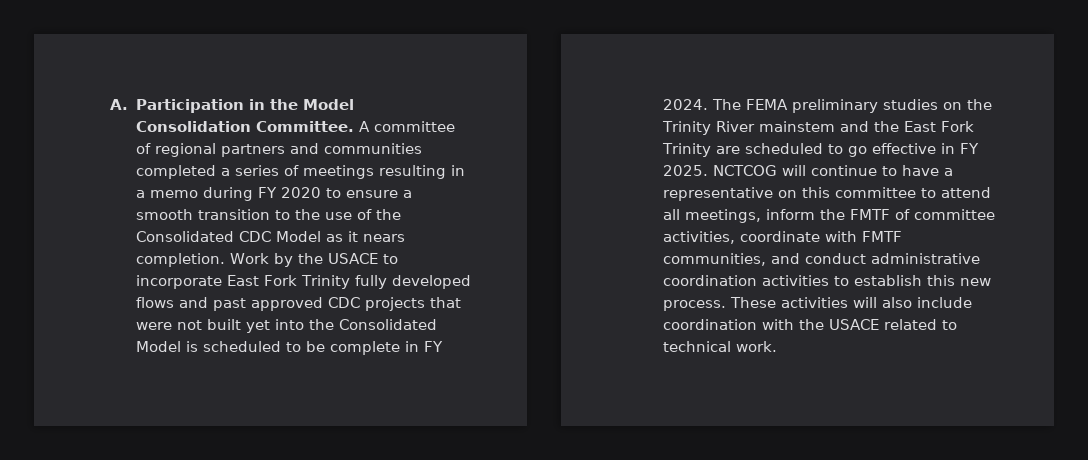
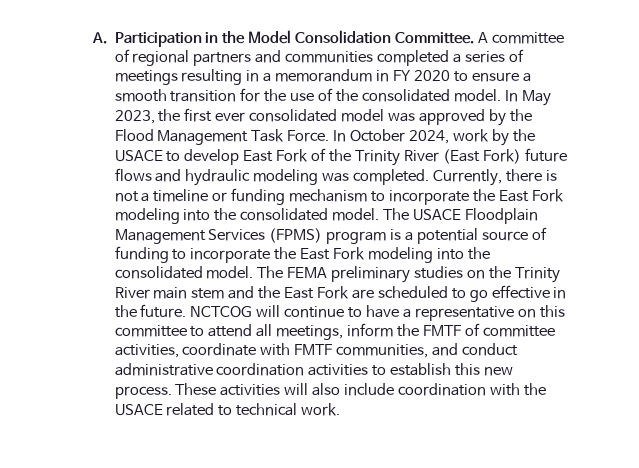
[149,187,253,201] memo during -> [275,69,390,82] memorandum in
[274,210,290,220] to -> [240,88,261,102] for
[135,231,405,242] [135,253,269,267] Consolidated CDC Model as it nears completion. Work -> [361,89,551,106] [114,108,532,126] [114,129,489,145] consolidated model. In May 2023, the first ever consolidated model was approved by the Flood Management Task Force. In October 2024, work
[135,275,471,289] [135,297,461,311] [135,319,437,333] [135,341,443,355] [662,99,708,110] incorporate East Fork Trinity fully developed flows and past approved CDC projects that were not built yet into the Consolidated Model is scheduled to be complete in FY 2024. -> [184,148,567,166] [114,168,557,186] [114,188,564,205] [114,208,538,224] [114,227,547,244] [114,246,490,263] [114,266,254,279] develop East Fork of the Trinity River (East Fork) future flows and hydraulic modeling was completed. Currently, there is not a timeline or funding mechanism to incorporate the East Fork modeling into the consolidated model. The USACE Floodplain Management Services (FPMS) program is a potential source of funding to incorporate the East Fork modeling into the consolidated model.
[758,121,835,132] mainstem -> [153,287,225,299] main stem
[661,143,711,157] Trinity -> (349, 292) none
[959,143,979,154] [662,165,708,176] FY 2025. -> [114,304,187,318] the future.

